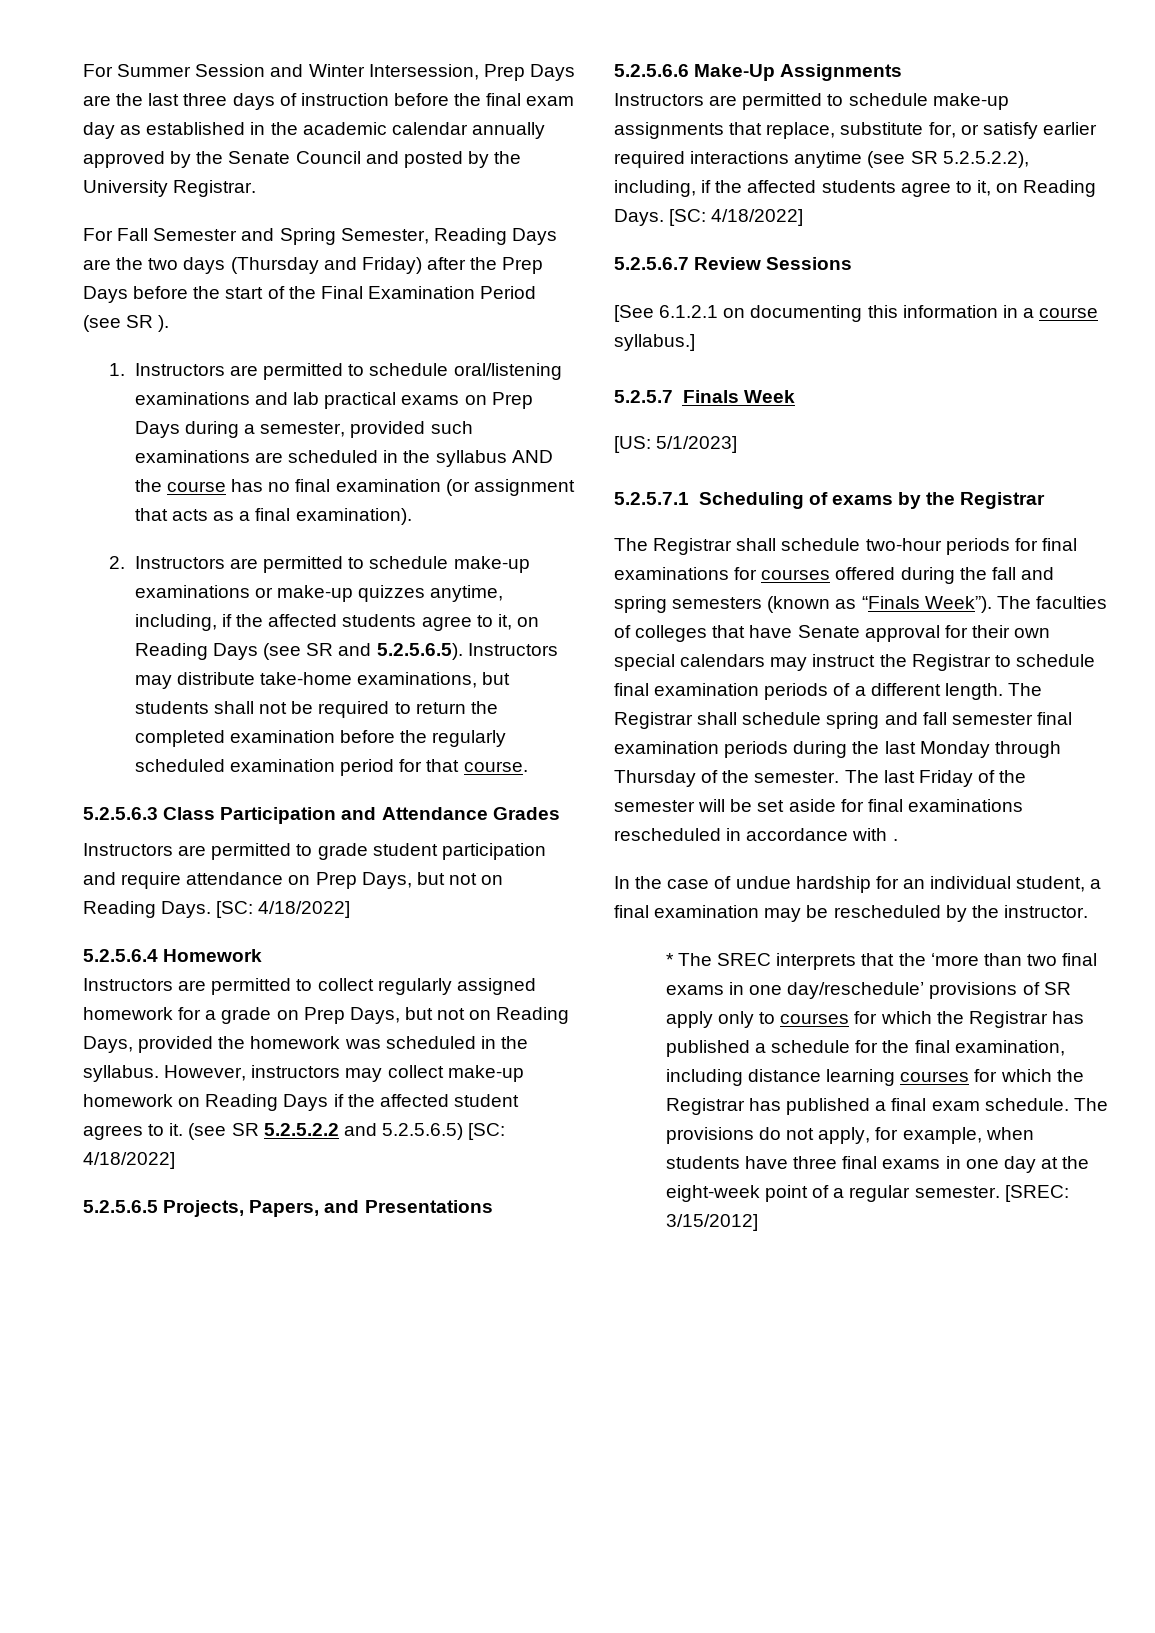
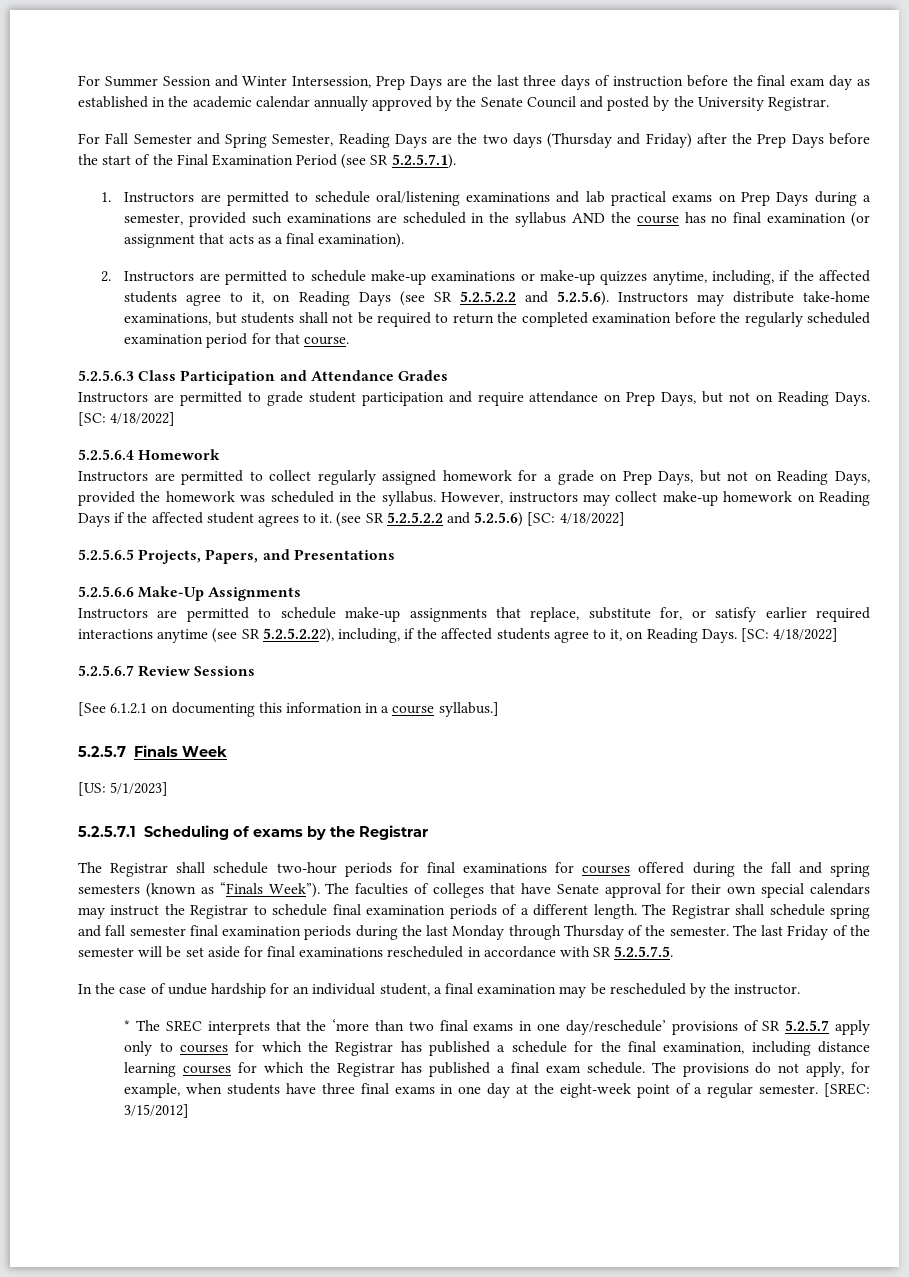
[158,315,170,332] ). -> [391,154,456,169] 5.2.5.7.1).
[338,643,463,660] and 5.2.5.6.5). -> [459,291,609,306] 5.2.5.2.2 and 5.2.5.6).
[381,1123,463,1140] 5.2.5.6.5) -> [474,512,524,527] 5.2.5.6)
[942,151,1029,168] 5.2.5.2.2), -> [262,628,334,643] 5.2.5.2.22),
[892,839,898,841] . -> [593,946,674,957] SR 5.2.5.7.5.
(1071, 988) none -> [785,1020,830,1031] 5.2.5.7

